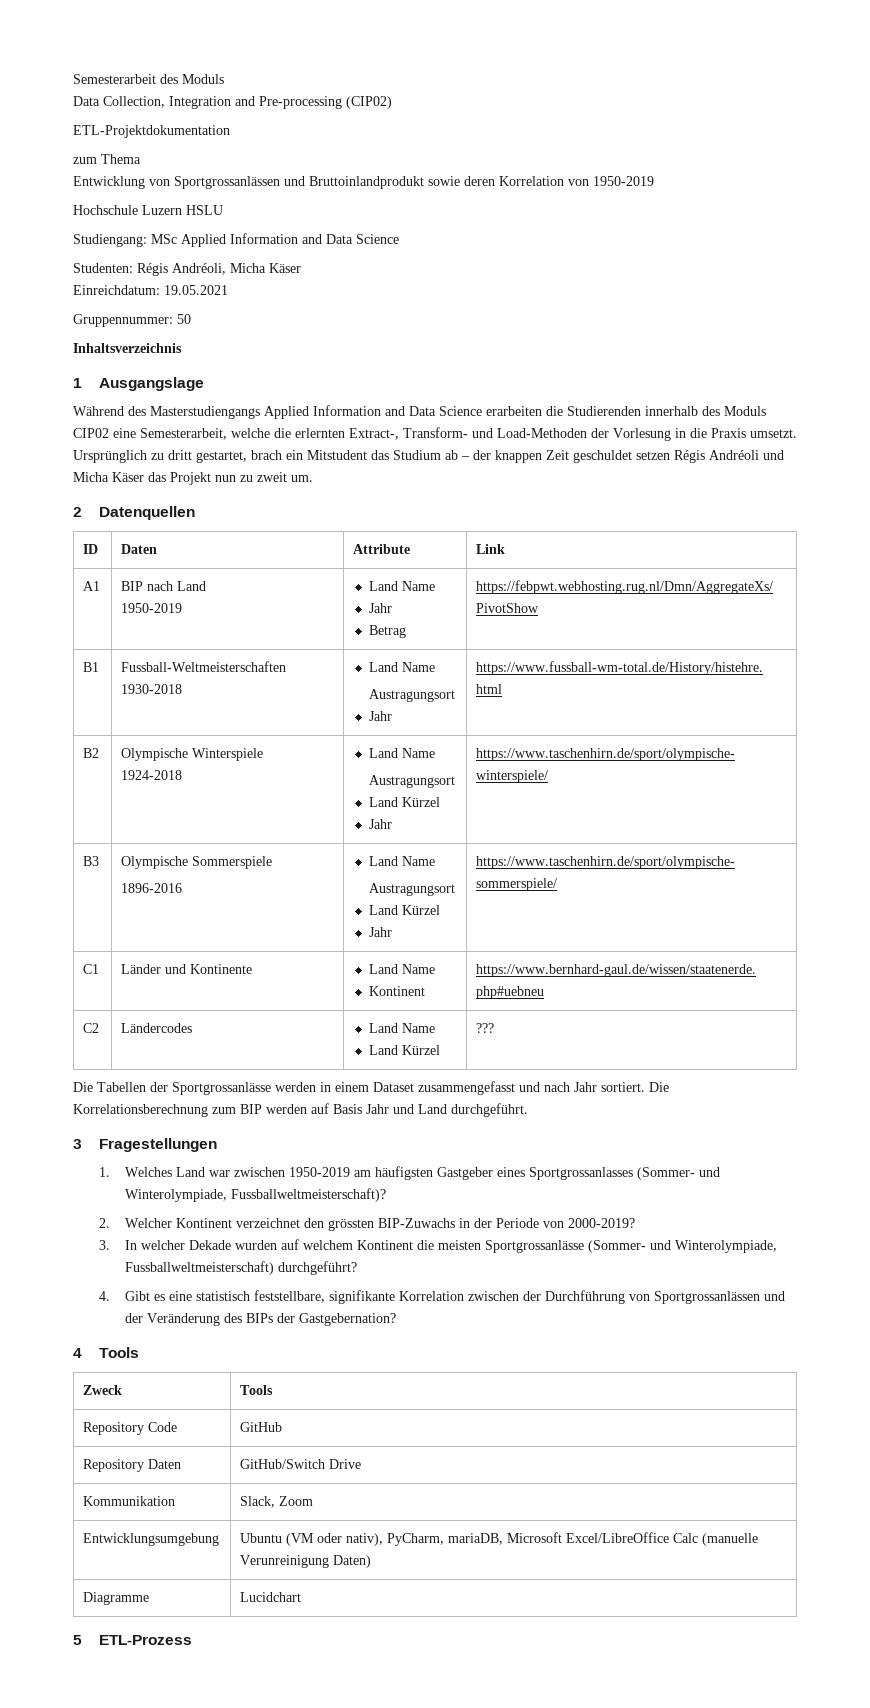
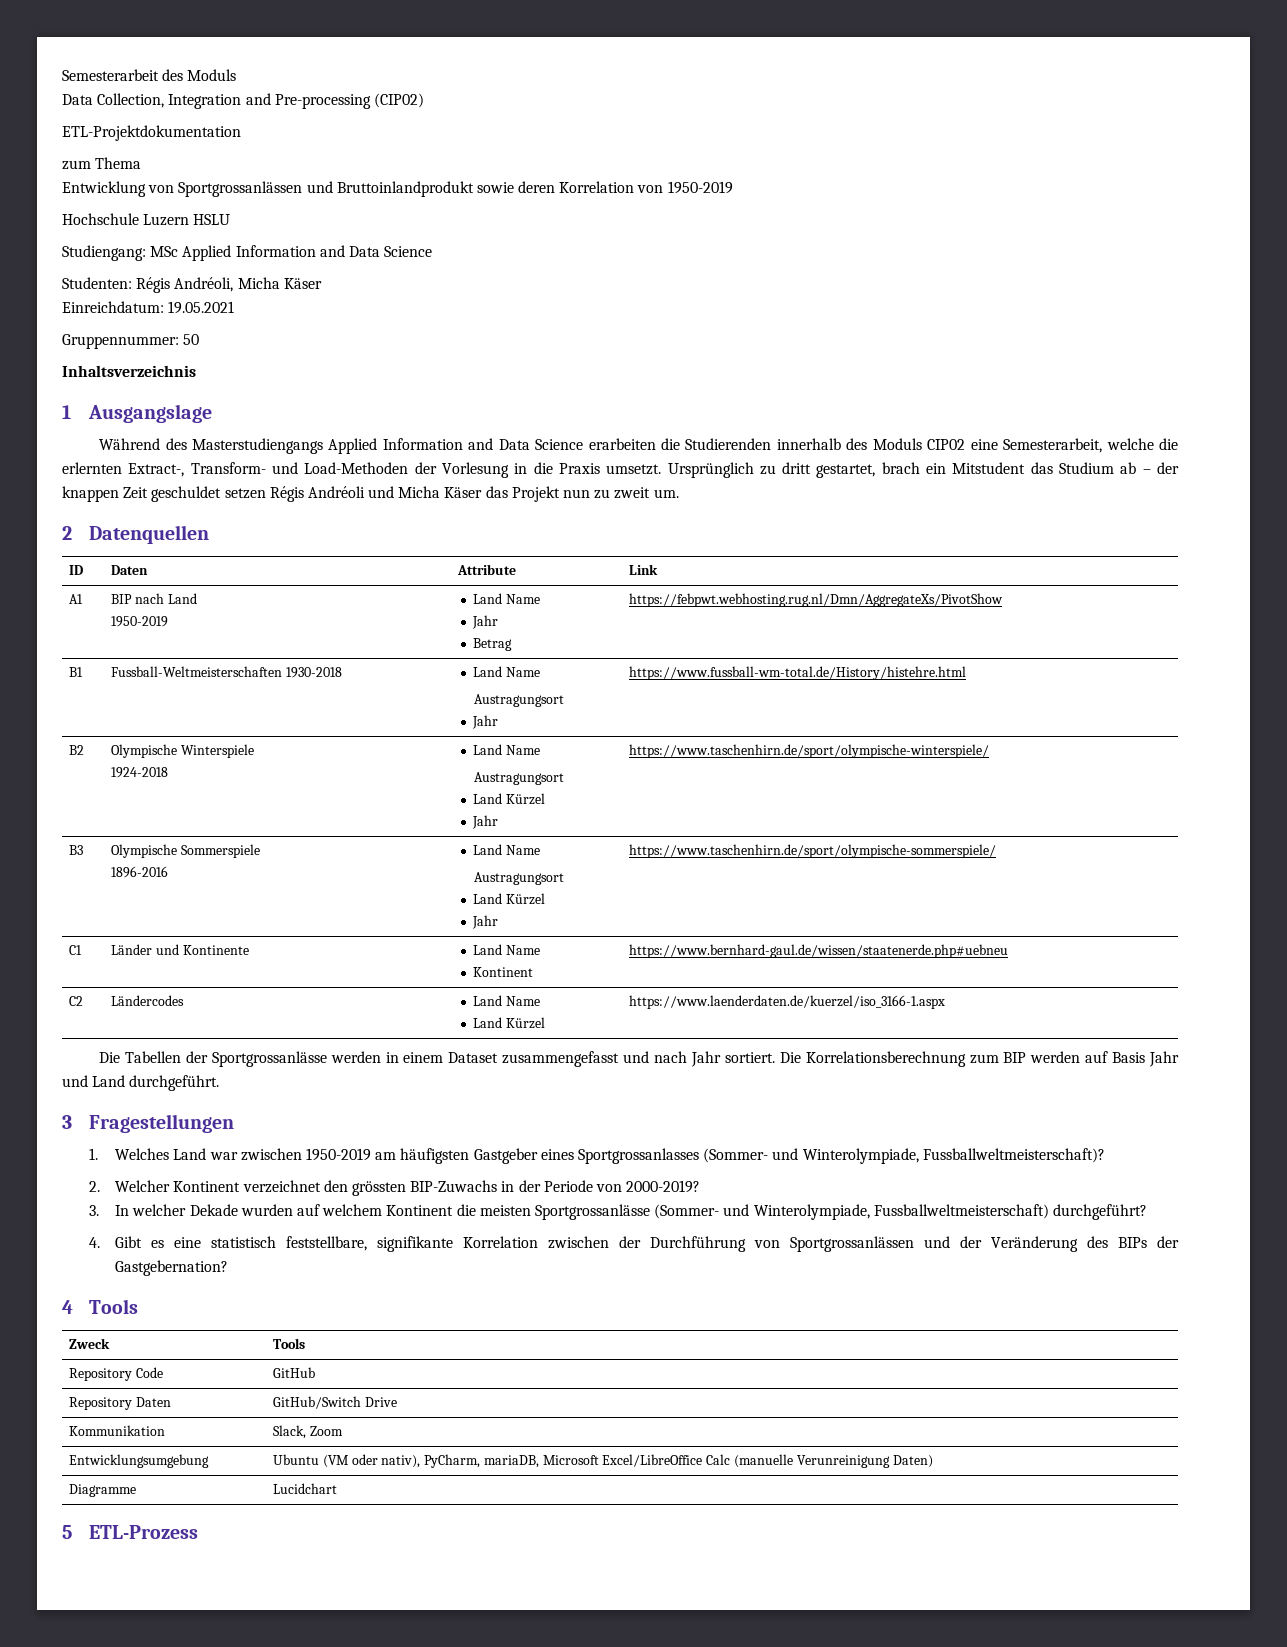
[476,1023,495,1033] ??? -> [628,995,945,1009] https://www.laenderdaten.de/kuerzel/iso_3166-1.aspx

